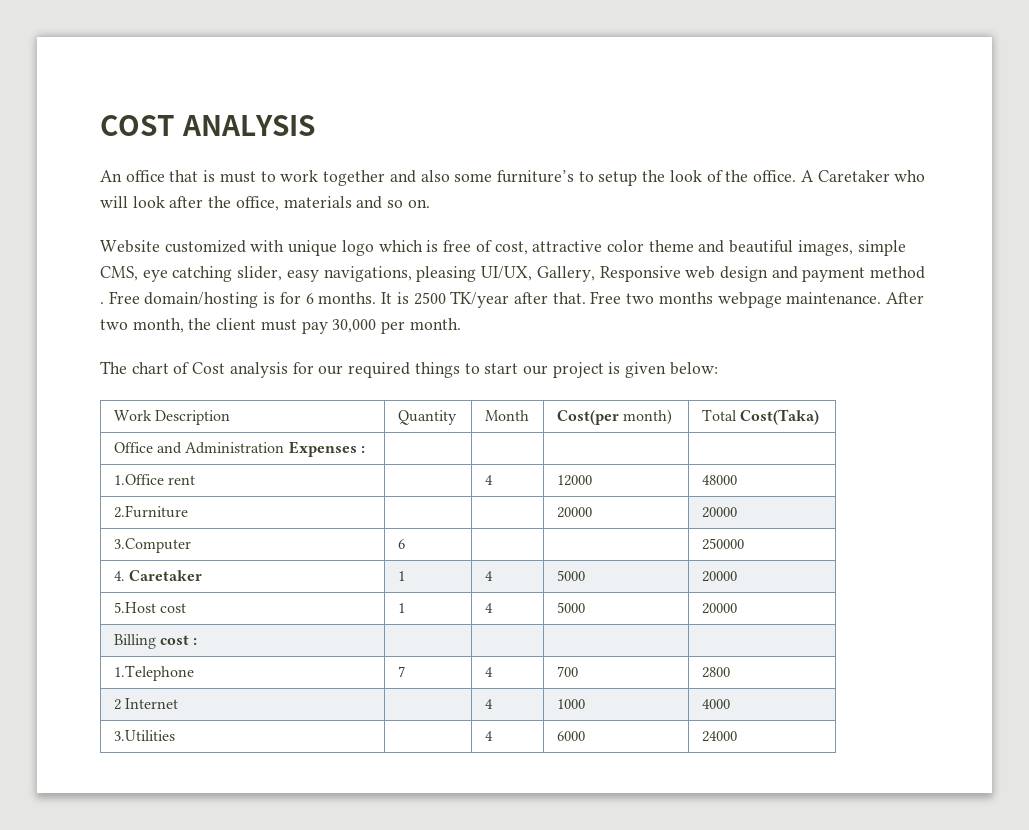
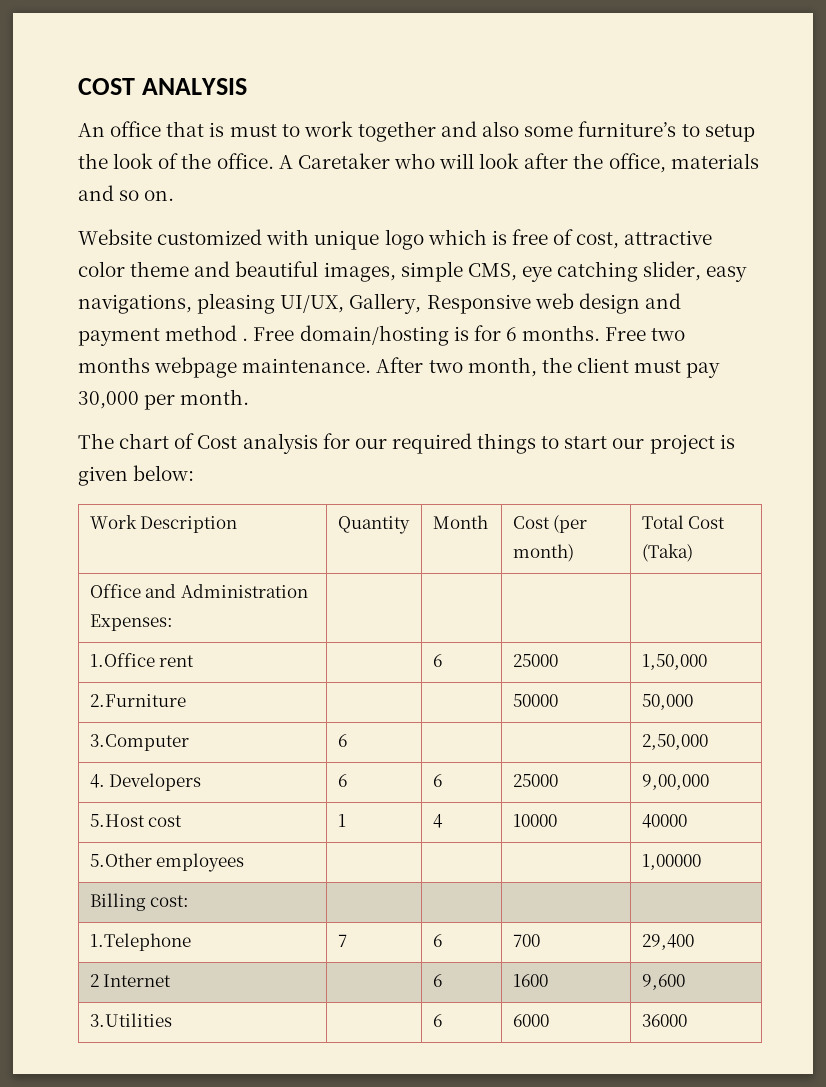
[381,291,586,308] It is 2500 TK/year after that. -> (601, 333) none
[556,410,619,425] Cost(per -> [512,515,588,533] Cost (per
[740,409,820,425] Cost(Taka) -> [688,516,726,529] [641,544,693,562] Cost (Taka)
[288,441,365,457] Expenses : -> [89,614,173,631] Expenses:
[484,475,493,485] [556,475,592,486] [701,475,737,485] 4 | 12000 | 48000 -> [432,654,442,667] [512,654,558,667] [641,654,707,670] 6 | 25000 | 1,50,000
[556,507,592,518] [701,507,737,518] 20000 | 20000 -> [512,694,558,707] [641,694,693,710] 50000 | 50,000
[701,538,744,550] 250000 -> [641,734,708,750] 2,50,000
[129,570,203,581] [397,571,405,581] [484,571,493,581] [556,570,585,581] [701,571,737,582] Caretaker | 1 | 4 | 5000 | 20000 -> [109,773,202,791] [337,774,347,787] [432,774,442,787] [512,774,558,787] [641,774,709,790] Developers | 6 | 6 | 25000 | 9,00,000
[556,602,585,613] [701,603,737,614] 5000 | 20000 -> [512,814,557,827] [641,814,687,828] [89,853,245,872] [641,854,701,870] 10000 | 40000 // 5.Other employees | | | | 1,00000
[160,635,198,645] cost : -> [150,895,190,907] cost:
[484,667,493,677] 4 -> [432,934,442,947] 6
[701,667,730,678] 2800 -> [641,934,694,950] 29,400
[484,699,493,709] [556,699,585,709] [701,699,730,709] 4 | 1000 | 4000 -> [432,974,442,987] [512,974,548,987] [641,974,685,990] 6 | 1600 | 9,600
[484,731,493,741] 4 -> [432,1014,442,1027] 6
[701,731,737,742] 24000 -> [641,1014,687,1027] 36000

